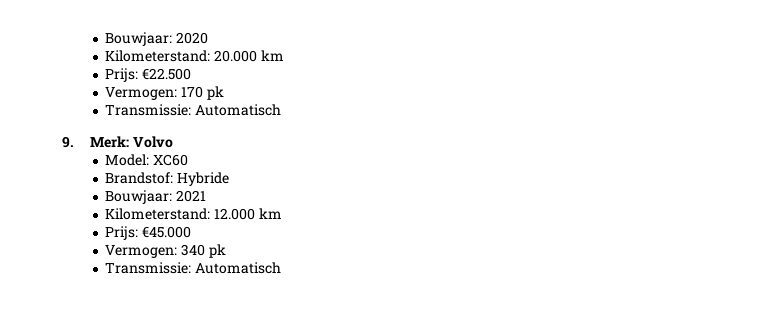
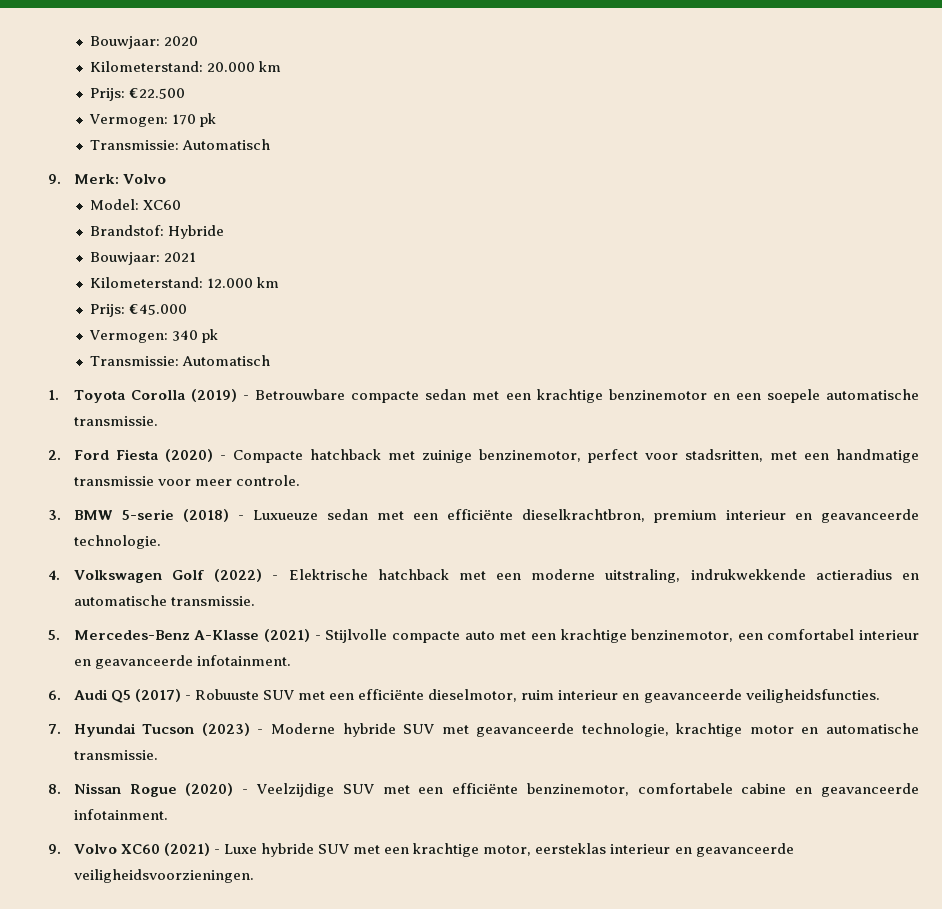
(281, 268) none -> [48,389,919,403] [73,416,158,426] [48,449,919,463] [73,475,301,486] [48,509,920,523] [73,535,161,549] [48,569,919,583] [73,595,255,606] [48,629,919,643] [73,655,291,669] [48,689,880,703] [48,723,920,737] [73,750,158,760] [48,783,919,797] [73,809,168,820] [48,843,794,857] [73,869,254,883] // 1. Toyota Corolla (2019) - Betrouwbare compacte sedan met een krachtige benzinemotor en een soepele automatische transmissie. // 2. Ford Fiesta (2020) - Compacte hatchback met zuinige benzinemotor, perfect voor stadsritten, met een handmatige transmissie voor meer controle. // 3. BMW 5-serie (2018) - Luxueuze sedan met een efficiënte dieselkrachtbron, premium interieur en geavanceerde technologie. // 4. Volkswagen Golf (2022) - Elektrische hatchback met een moderne uitstraling, indrukwekkende actieradius en automatische transmissie. // 5. Mercedes-Benz A-Klasse (2021) - Stijlvolle compacte auto met een krachtige benzinemotor, een comfortabel interieur en geavanceerde infotainment. // 6. Audi Q5 (2017) - Robuuste SUV met een efficiënte dieselmotor, ruim interieur en geavanceerde veiligheidsfuncties. // 7. Hyundai Tucson (2023) - Moderne hybride SUV met geavanceerde technologie, krachtige motor en automatische transmissie. // 8. Nissan Rogue (2020) - Veelzijdige SUV met een efficiënte benzinemotor, comfortabele cabine en geavanceerde infotainment. // 9. Volvo XC60 (2021) - Luxe hybride SUV met een krachtige motor, eersteklas interieur en geavanceerde veiligheidsvoorzieningen.

